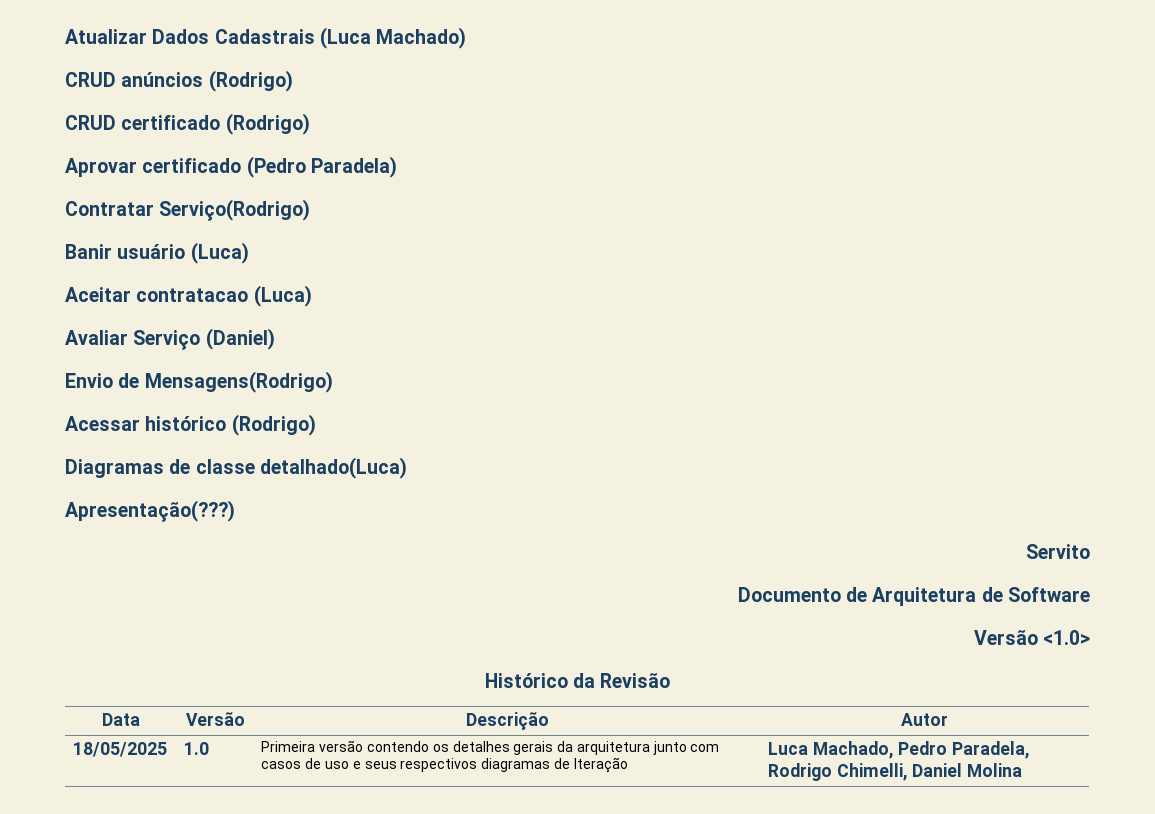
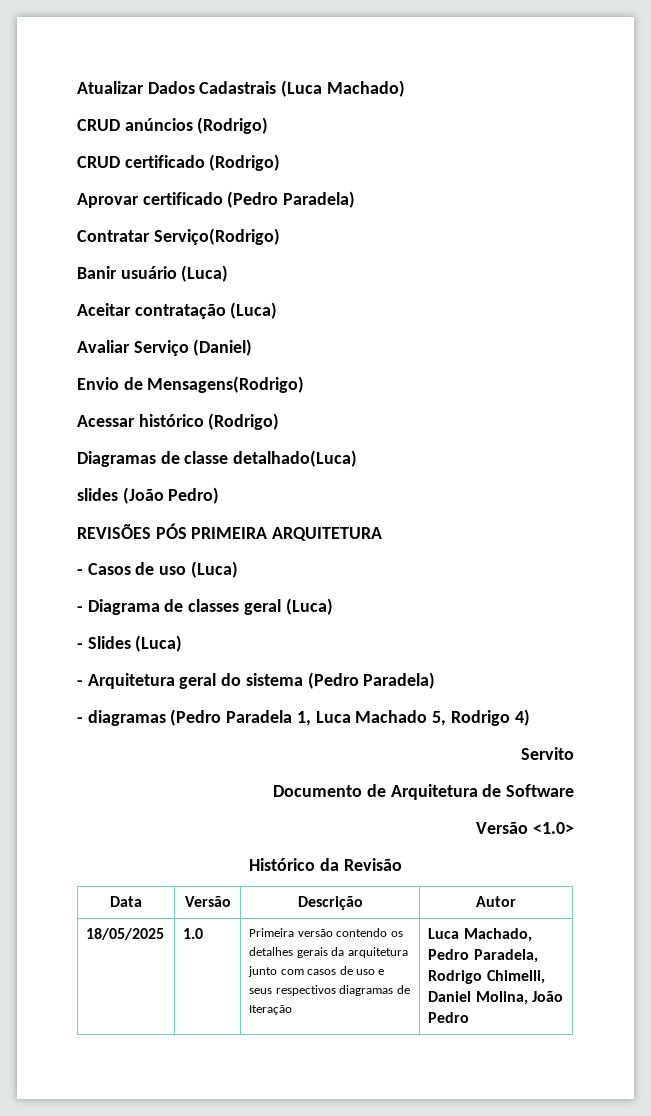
[136,288,249,302] contratacao -> [134,304,226,319] contratação
[65,500,235,522] Apresentação(???) -> [77,487,220,504] [77,523,383,541] [77,561,238,578] [77,598,333,615] [77,635,183,652] [77,672,436,689] [77,709,530,726] slides (João Pedro) // REVISÕES PÓS PRIMEIRA ARQUITETURA // - Casos de uso (Luca) // - Diagrama de classes geral (Luca) // - Slides (Luca) // - Arquitetura geral do sistema (Pedro Paradela) // - diagramas (Pedro Paradela 1, Luca Machado 5, Rodrigo 4)
[966,763,1022,777] Molina -> [475,991,563,1005] [428,1012,470,1023] Molina, João Pedro

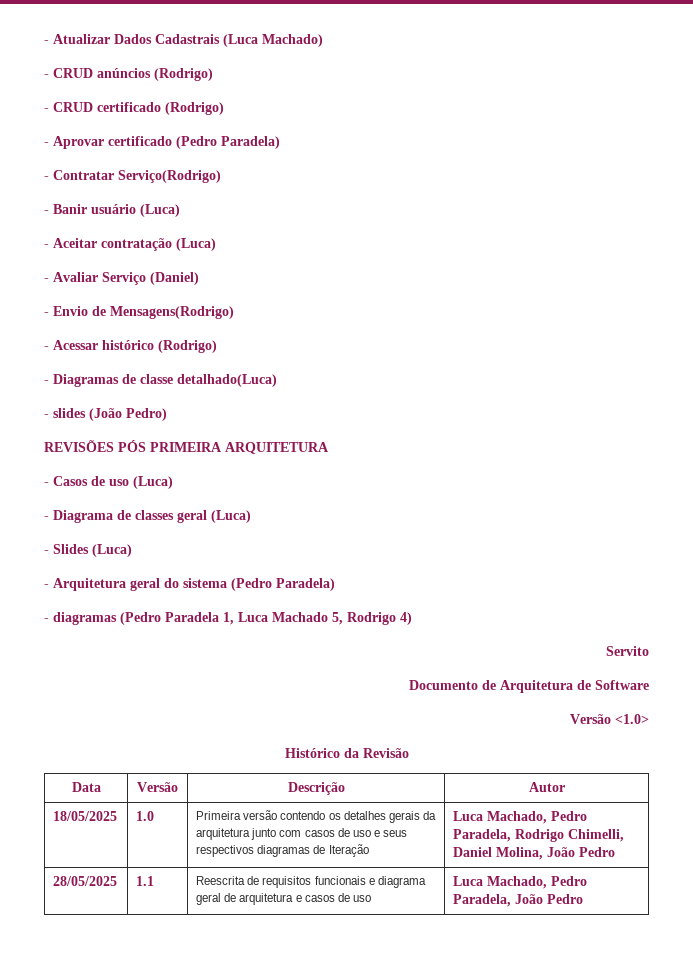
(77, 87) none -> [44,40,49,44] -
(405, 88) none -> [44,74,49,78] -
(269, 125) none -> [44,108,49,112] -
(281, 162) none -> [44,142,49,146] -
(356, 199) none -> [44,176,49,180] -
(280, 236) none -> [44,210,49,214] -
(229, 273) none -> [44,244,49,248] -
(278, 310) none -> [44,278,49,282] -
(253, 347) none -> [44,312,49,316] -
(305, 384) none -> [44,346,49,350] -
(280, 421) none -> [44,380,49,384] -
(358, 458) none -> [44,414,49,418] -
(470, 1017) none -> [53,876,118,886] [136,876,155,886] [196,876,426,888] [196,893,371,905] [453,876,588,889] [453,894,584,907] // 28/05/2025 | 1.1 | Reescrita de requisitos funcionais e diagrama geral de arquitetura e casos de uso | Luca Machado, Pedro Paradela, João Pedro

